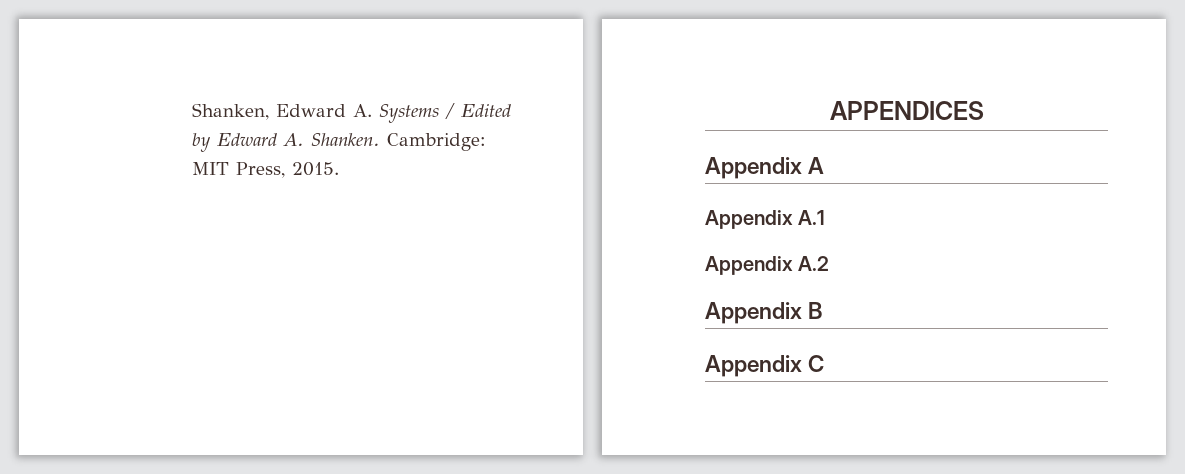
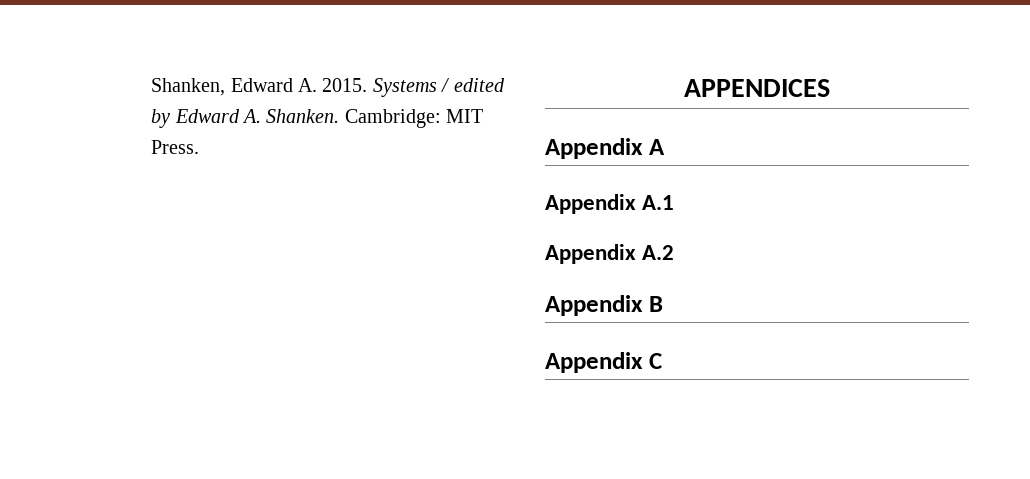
(372, 110) none -> [322,78,368,92] 2015.
[460,104,511,117] Edited -> [453,78,505,92] edited
[235,162,339,178] Press, 2015. -> [151,140,200,154] Press.

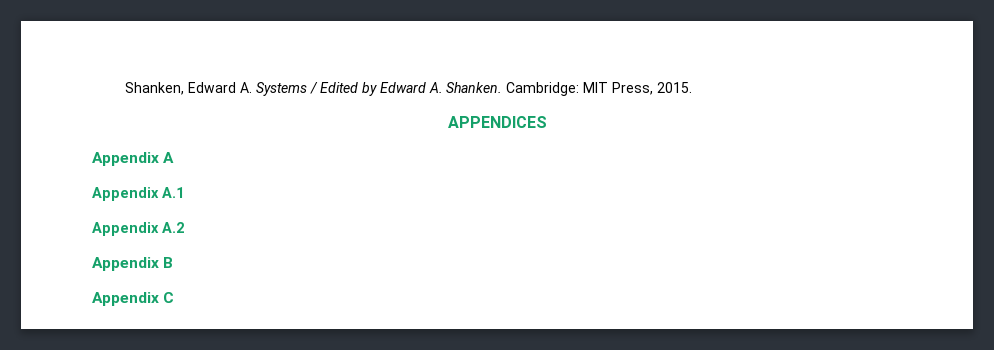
[322,78,368,92] 2015. -> (253, 87) none
[453,78,505,92] edited -> [320,82,359,93] Edited
[151,140,200,154] Press. -> [611,82,692,95] Press, 2015.

